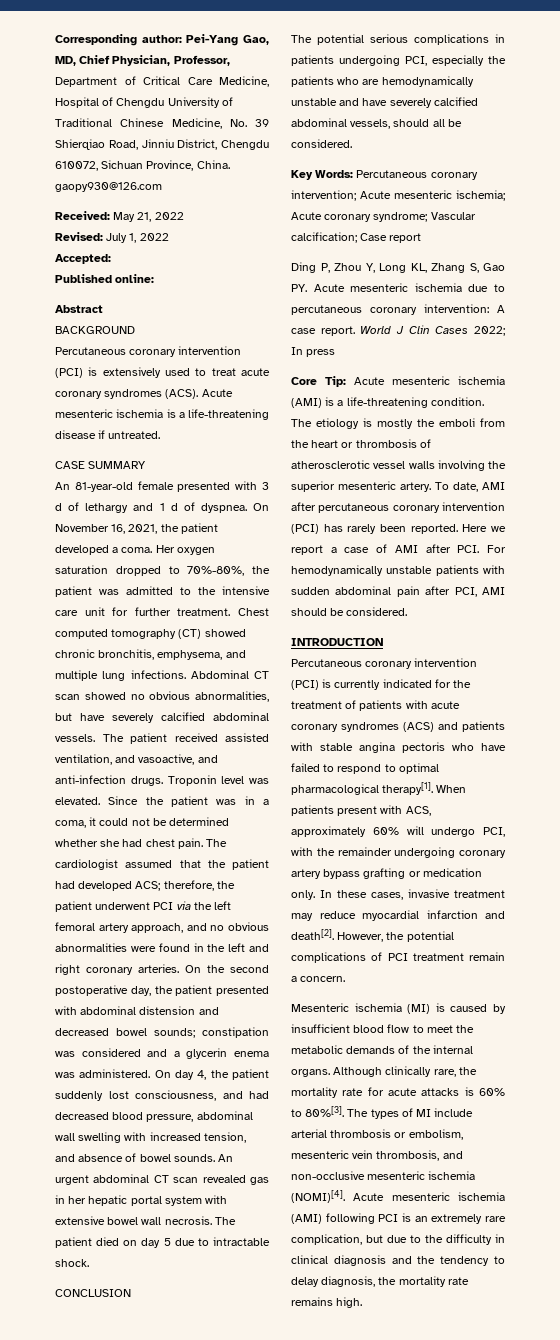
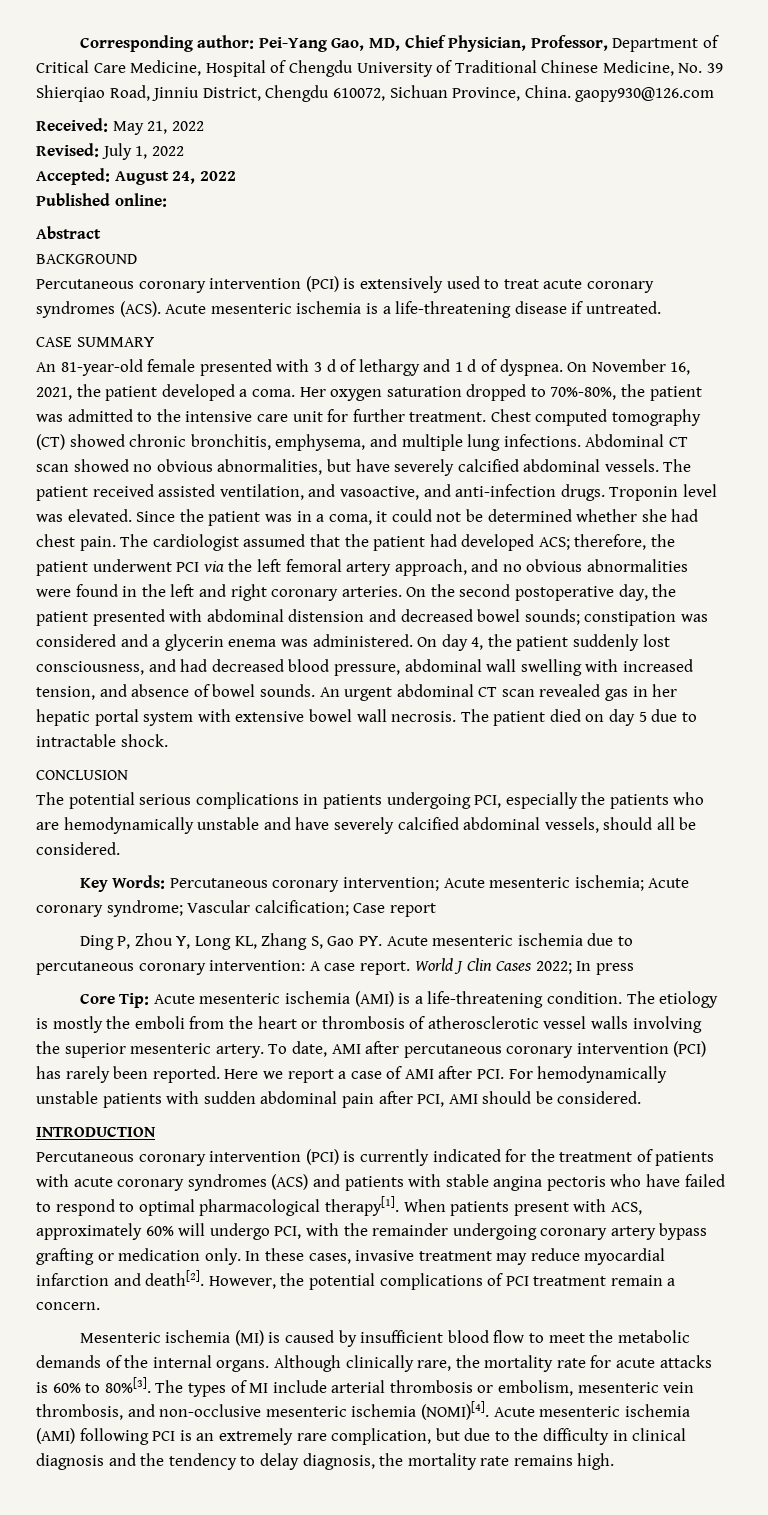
(111, 259) none -> [114,171,236,185] August 24, 2022

